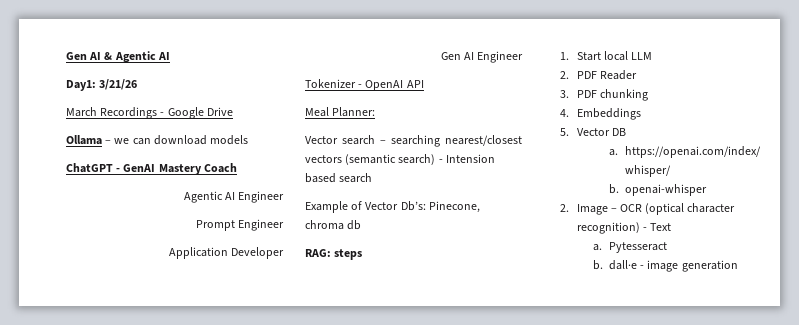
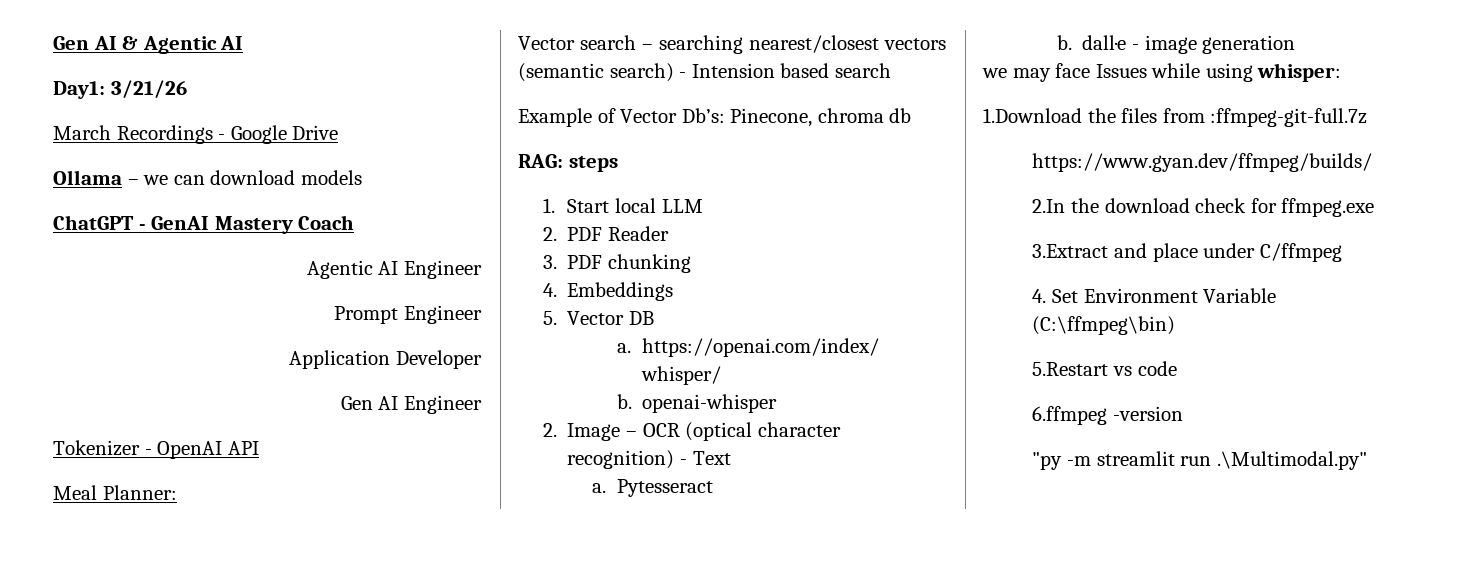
(738, 266) none -> [982,63,1342,82] [983,108,1368,127] [1032,153,1373,172] [1032,198,1375,217] [1032,243,1342,262] [1032,288,1277,303] [1032,316,1176,335] [1032,361,1177,376] [1032,406,1183,425] [1032,451,1367,470] // we may face Issues while using whisper: // 1.Download the files from :ffmpeg-git-full.7z // https://www.gyan.dev/ffmpeg/builds/ // 2.In the download check for ffmpeg.exe // 3.Extract and place under C/ffmpeg // 4. Set Environment Variable (C:\ffmpeg\bin) // 5.Restart vs code // 6.ffmpeg -version // "py -m streamlit run .\Multimodal.py"

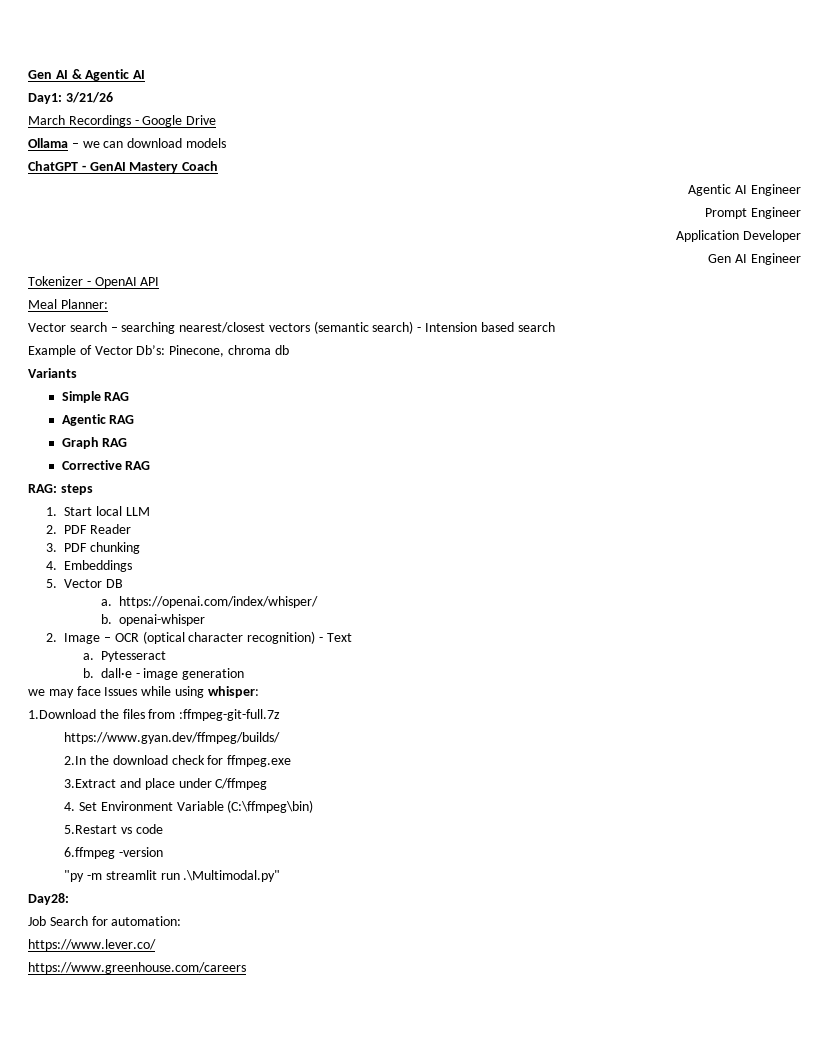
(912, 115) none -> [28,368,77,378] [61,391,130,403] [61,414,135,426] [61,437,128,449] [61,460,151,470] // Variants // Simple RAG // Agentic RAG // Graph RAG // Corrective RAG
(1367, 460) none -> [28,893,69,905] [28,916,182,926] [28,939,156,951] [28,962,246,974] // Day28: // Job Search for automation: // https://www.lever.co/ // https://www.greenhouse.com/careers

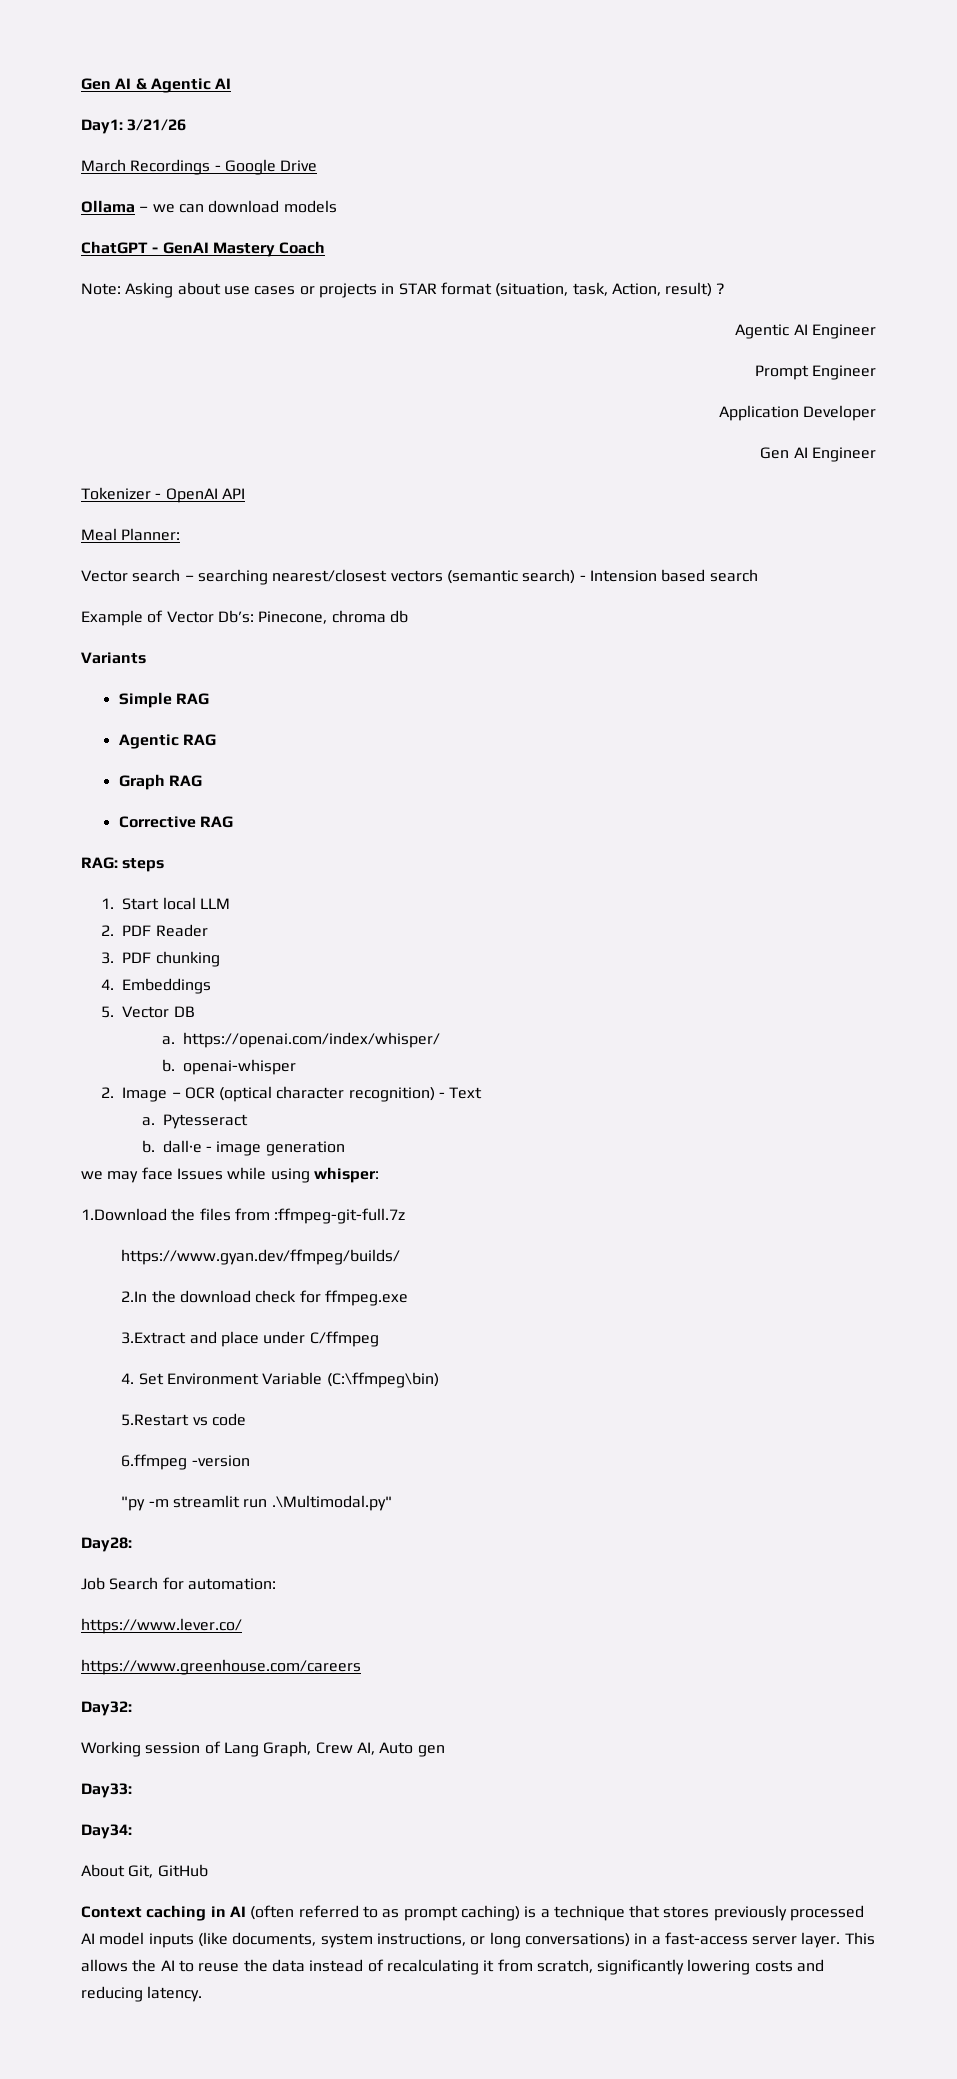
(219, 166) none -> [81,282,726,298] // Note: Asking about use cases or projects in STAR format (situation, task, Action, result) ?
(246, 968) none -> [81,1701,132,1716] [81,1741,445,1757] [81,1783,132,1798] [81,1824,132,1839] [81,1864,208,1878] [81,1905,865,1921] [81,1932,875,1948] [81,1959,825,1975] [81,1986,203,2002] // Day32: // Working session of Lang Graph, Crew AI, Auto gen // Day33: // Day34: // About Git, GitHub // Context caching in AI (often referred to as prompt caching) is a technique that stores previously processed AI model inputs (like documents, system instructions, or long conversations) in a fast-access server layer. This allows the AI to reuse the data instead of recalculating it from scratch, significantly lowering costs and reducing latency.

